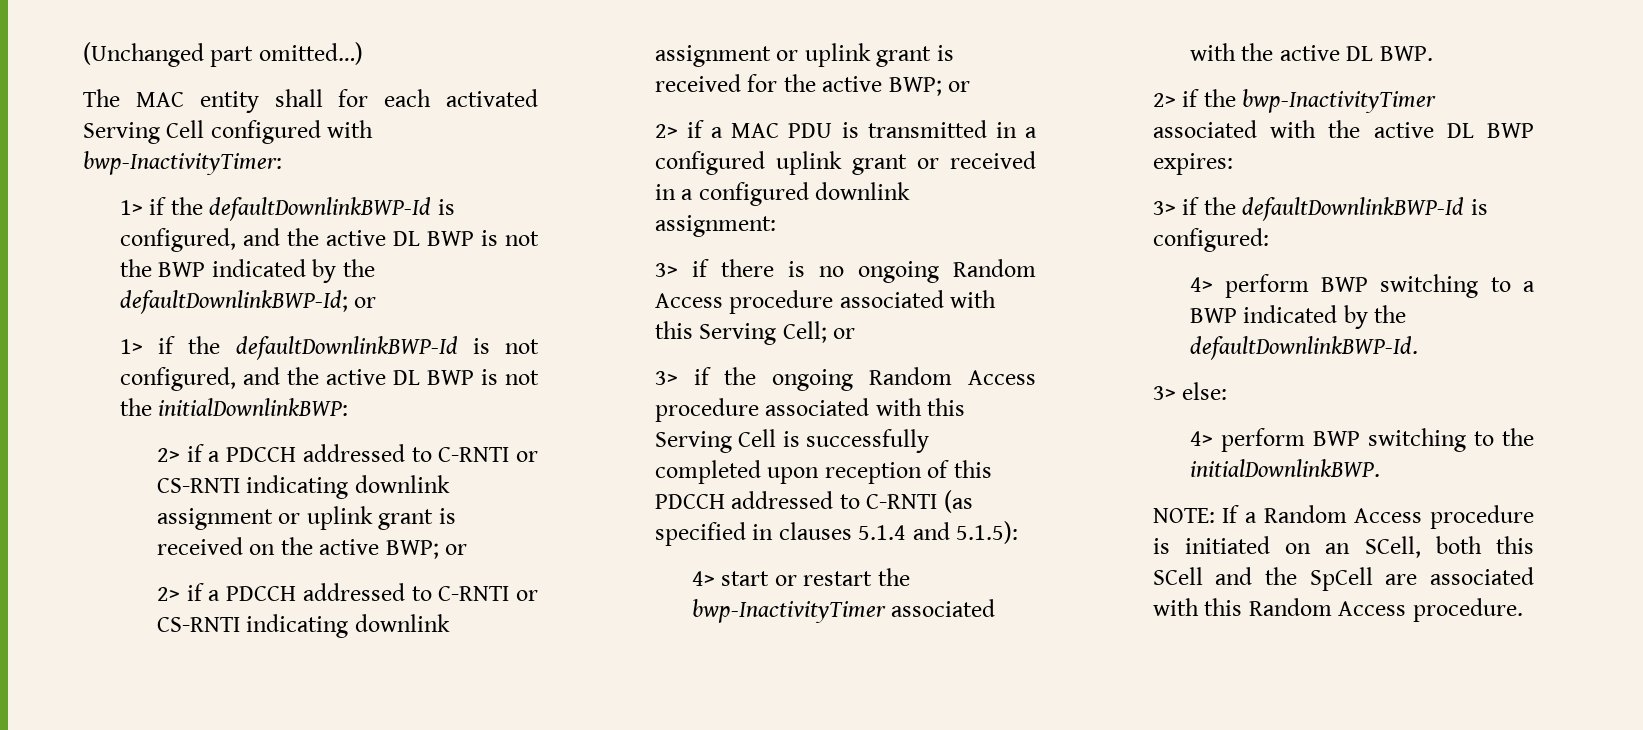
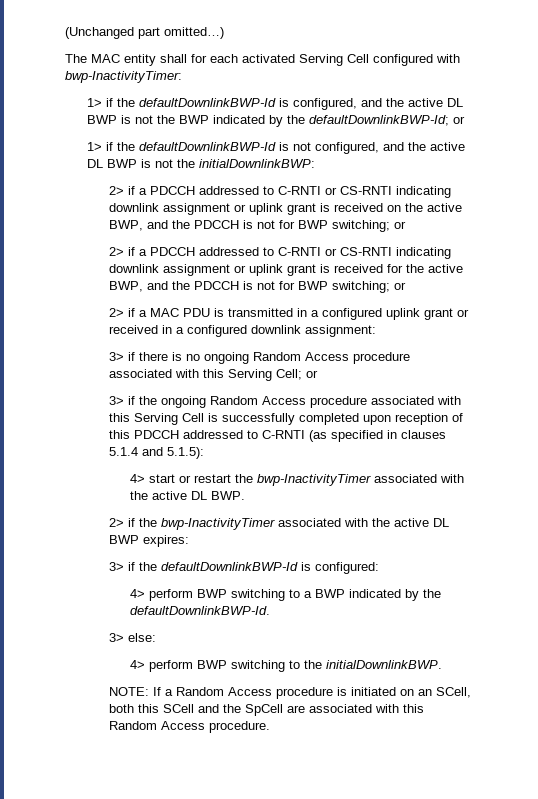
[385,540,439,559] BWP; -> [108,220,390,232] BWP, and the PDCCH is not for BWP switching;
[888,77,942,96] BWP; -> [108,281,390,293] BWP, and the PDCCH is not for BWP switching;

